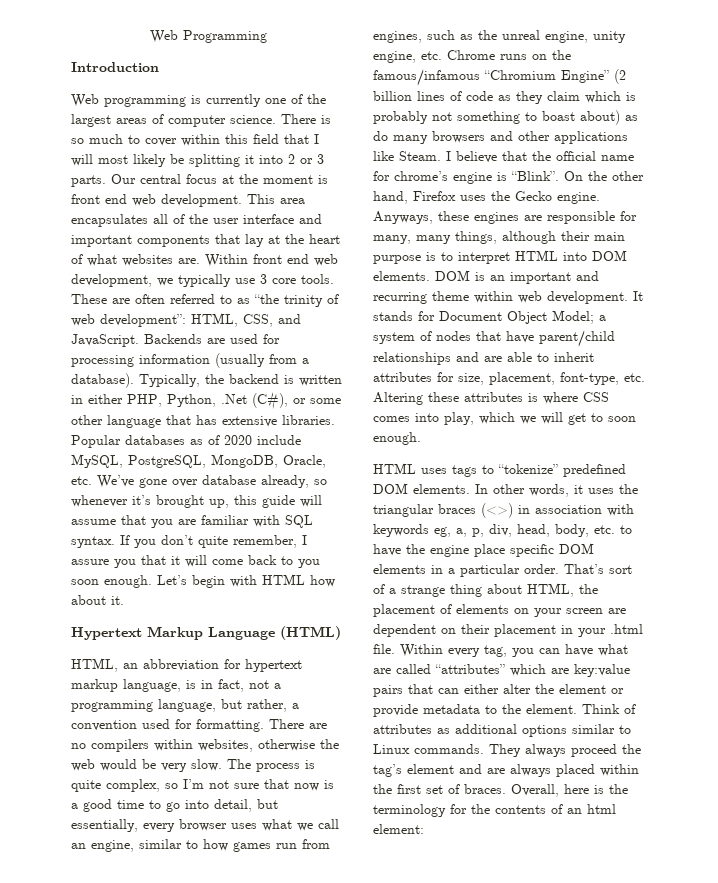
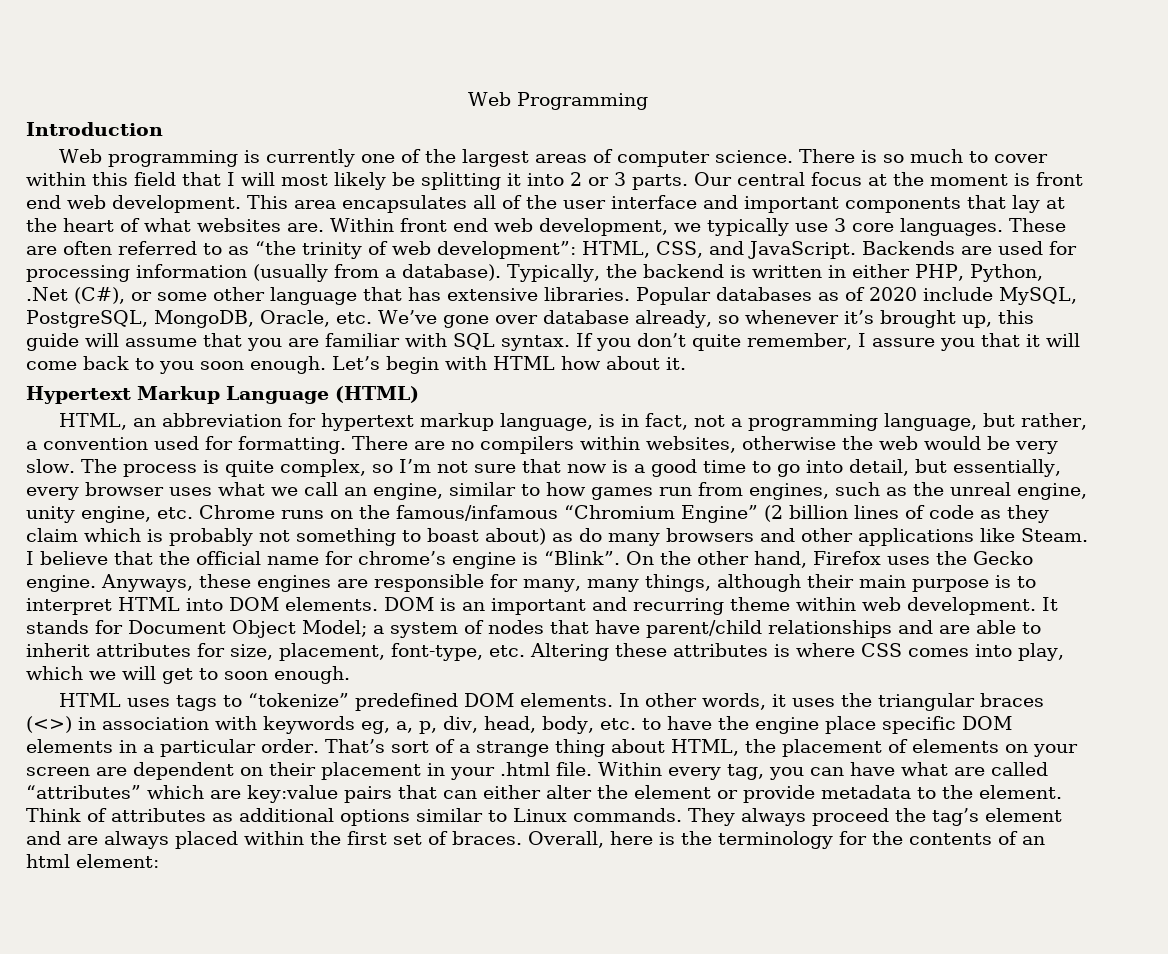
[301,274,334,284] tools. -> [900,218,1003,236] languages.

